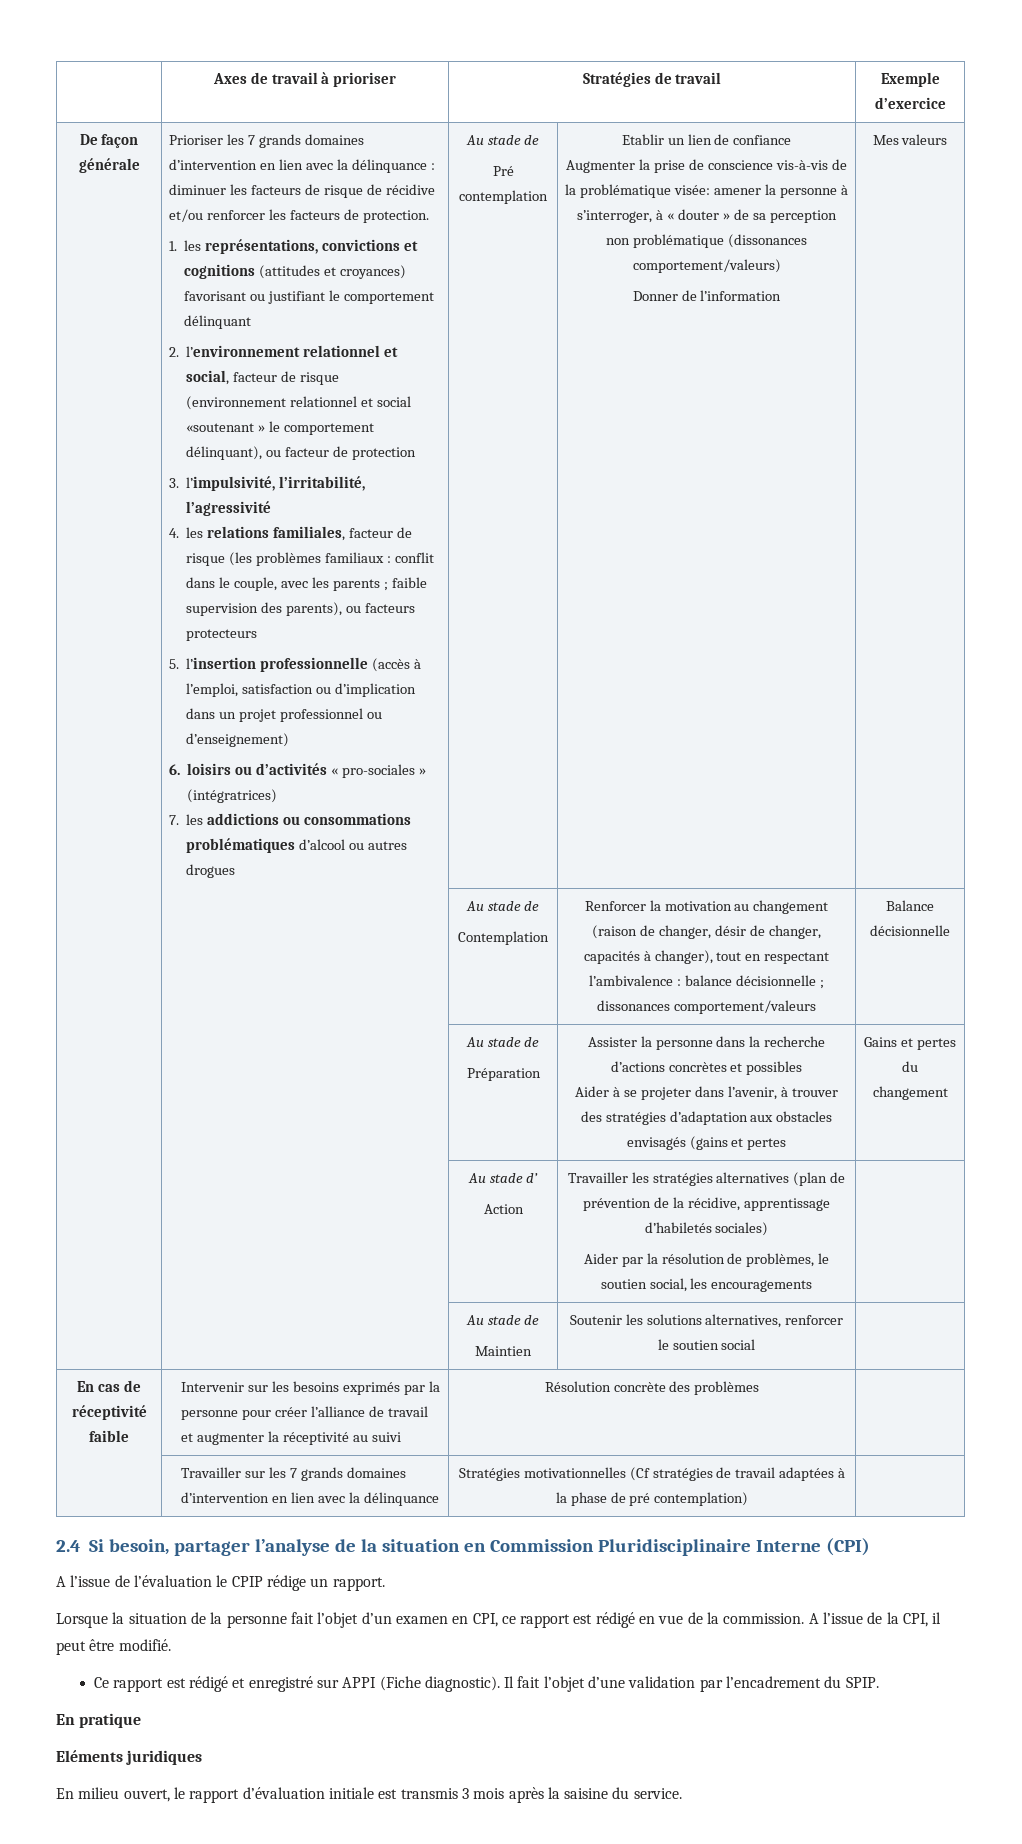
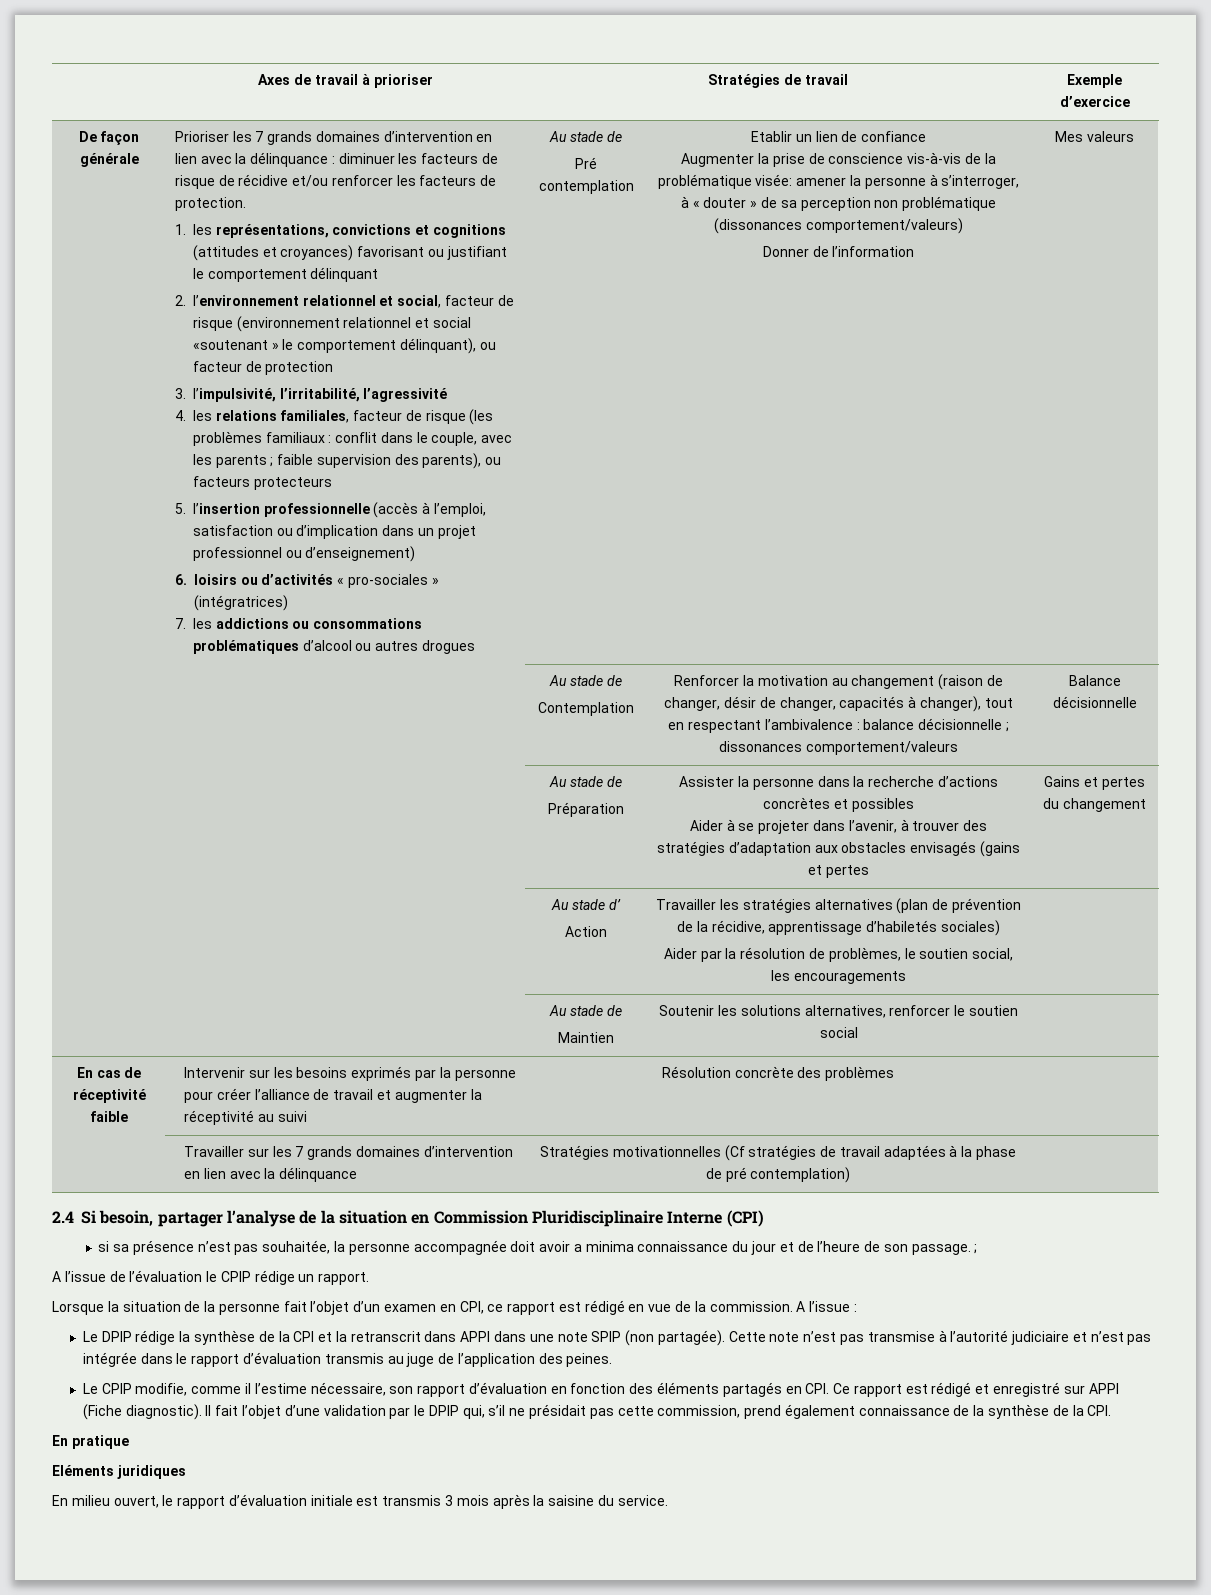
(870, 1547) none -> [98,1240,978,1255] // si sa présence n’est pas souhaitée, la personne accompagnée doit avoir a minima connaissance du jour et de l’heure de son passage. ;
[867,1612,942,1627] [56,1639,171,1655] de la CPI, il peut être modifié. // -> [853,1304,857,1312] [82,1330,1152,1346] [82,1352,613,1367] [82,1382,830,1397] : // Le DPIP rédige la synthèse de la CPI et la retranscrit dans APPI dans une note SPIP (non partagée). Cette note n’est pas transmise à l’autorité judiciaire et n’est pas intégrée dans le rapport d’évaluation transmis au juge de l’application des peines. // Le CPIP modifie, comme il l’estime nécessaire, son rapport d’évaluation en fonction des éléments partagés en CPI.
[726,1676,879,1688] l’encadrement du SPIP. -> [414,1404,1112,1419] le DPIP qui, s’il ne présidait pas cette commission, prend également connaissance de la synthèse de la CPI.

